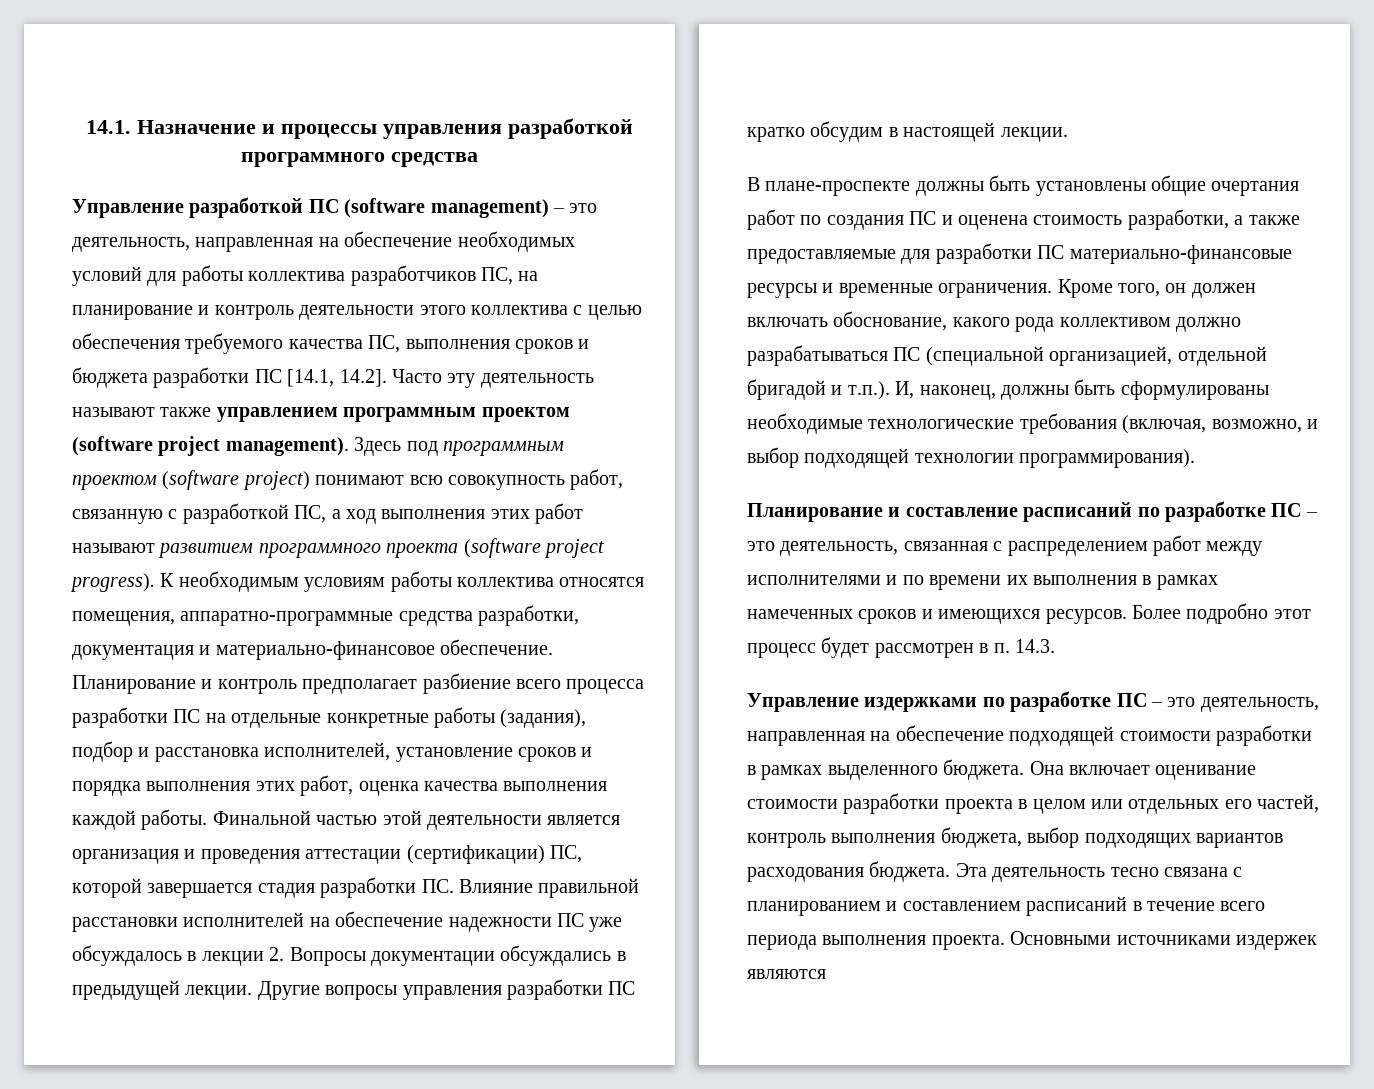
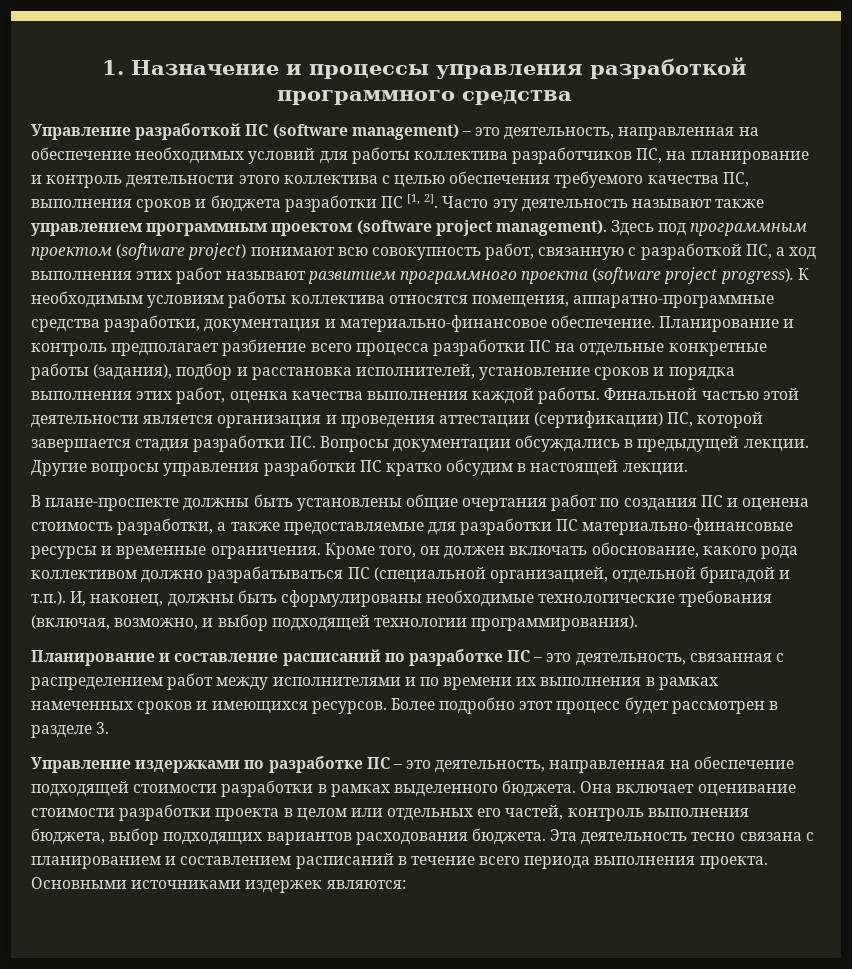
[86,120,131,134] 14.1. -> [102,60,124,75] 1.
[287,369,387,387] [14.1, 14.2]. -> [407,194,439,208] [1, 2].
[459,878,640,898] [72,911,623,932] [72,945,285,966] Влияние правильной расстановки исполнителей на обеспечение надежности ПС уже обсуждалось в лекции 2. -> (316, 442) none
[993,639,1055,653] п. 14.3. -> [31,722,110,738] разделе 3.
[747,969,826,979] являются -> [326,880,406,889] являются:

